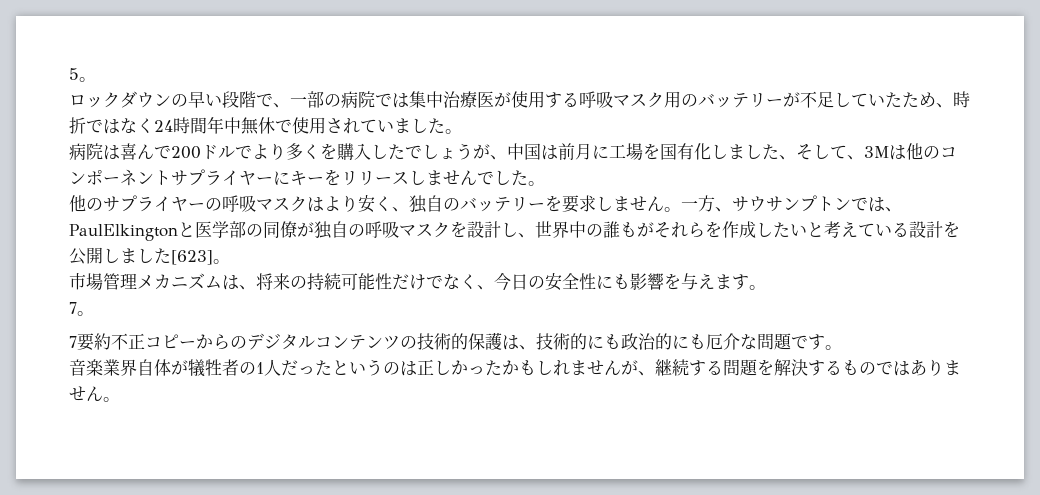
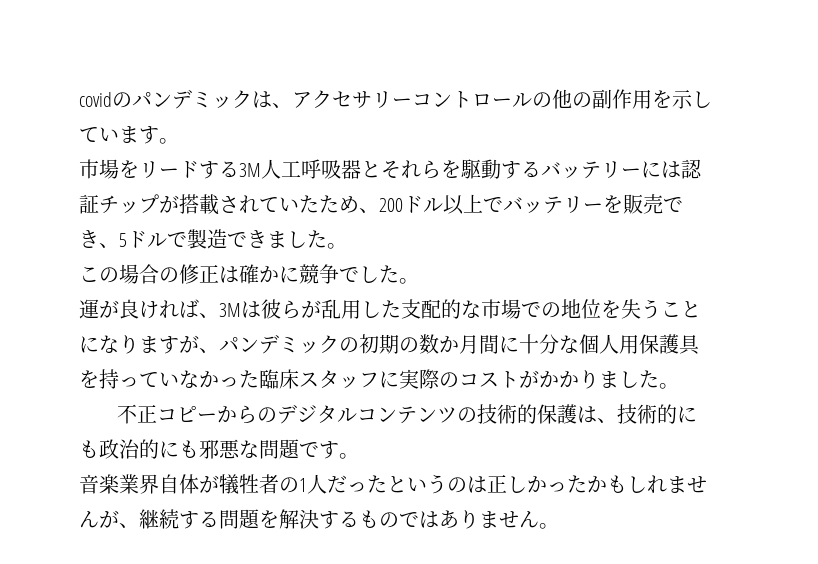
[69,68,96,82] [69,91,970,109] [69,116,462,135] [69,143,957,161] [69,169,545,186] [69,195,902,213] [69,221,960,241] [69,247,230,265] [69,272,766,291] [69,302,94,316] [69,333,111,351] 5。 // ロックダウンの早い段階で、一部の病院では集中治療医が使用する呼吸マスク用のバッテリーが不足していたため、時折ではなく24時間年中無休で使用されていました。 // 病院は喜んで200ドルでより多くを購入したでしょうが、中国は前月に工場を国有化しました、そして、3Mは他のコンポーネントサプライヤーにキーをリリースしませんでした。 // 他のサプライヤーの呼吸マスクはより安く、独自のバッテリーを要求しません。一方、サウサンプトンでは、PaulElkingtonと医学部の同僚が独自の呼吸マスクを設計し、世界中の誰もがそれらを作成したいと考えている設計を公開しました[623]。 // 市場管理メカニズムは、将来の持続可能性だけでなく、今日の安全性にも影響を与えます。 // 7。 // 7要約 -> [79,89,712,109] [79,126,179,144] [79,159,702,179] [79,194,683,215] [79,229,347,249] [79,264,419,284] [79,299,701,319] [79,334,700,355] [79,369,679,389] covidのパンデミックは、アクセサリーコントロールの他の副作用を示しています。 // 市場をリードする3M人工呼吸器とそれらを駆動するバッテリーには認証チップが搭載されていたため、200ドル以上でバッテリーを販売でき、5ドルで製造できました。 // この場合の修正は確かに競争でした。 // 運が良ければ、3Mは彼らが乱用した支配的な市場での地位を失うことになりますが、パンデミックの初期の数か月間に十分な個人用保護具を持っていなかった臨床スタッフに実際のコストがかかりました。 //
[706,333,740,350] 厄介 -> [199,439,240,459] 邪悪

